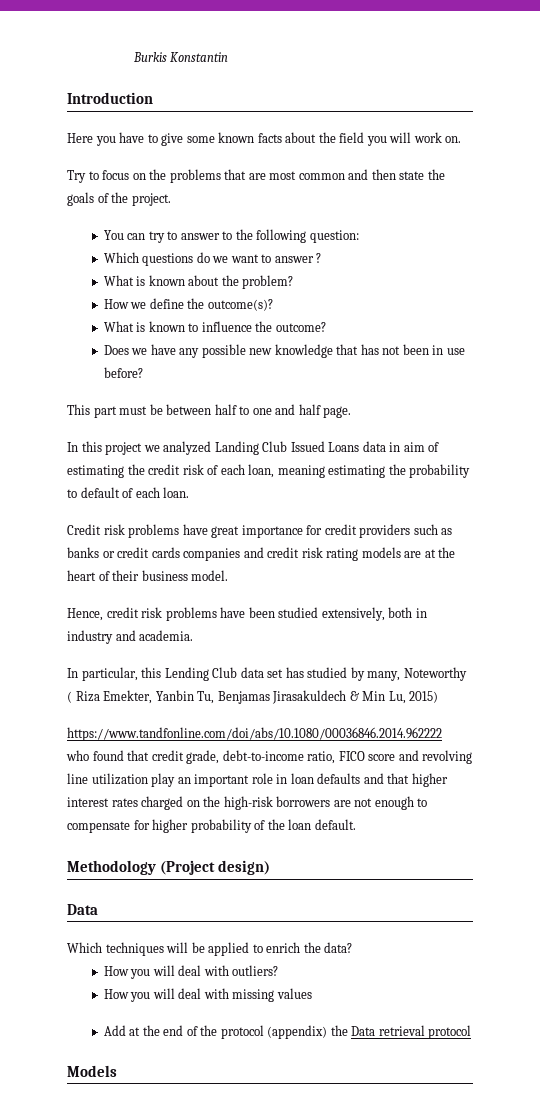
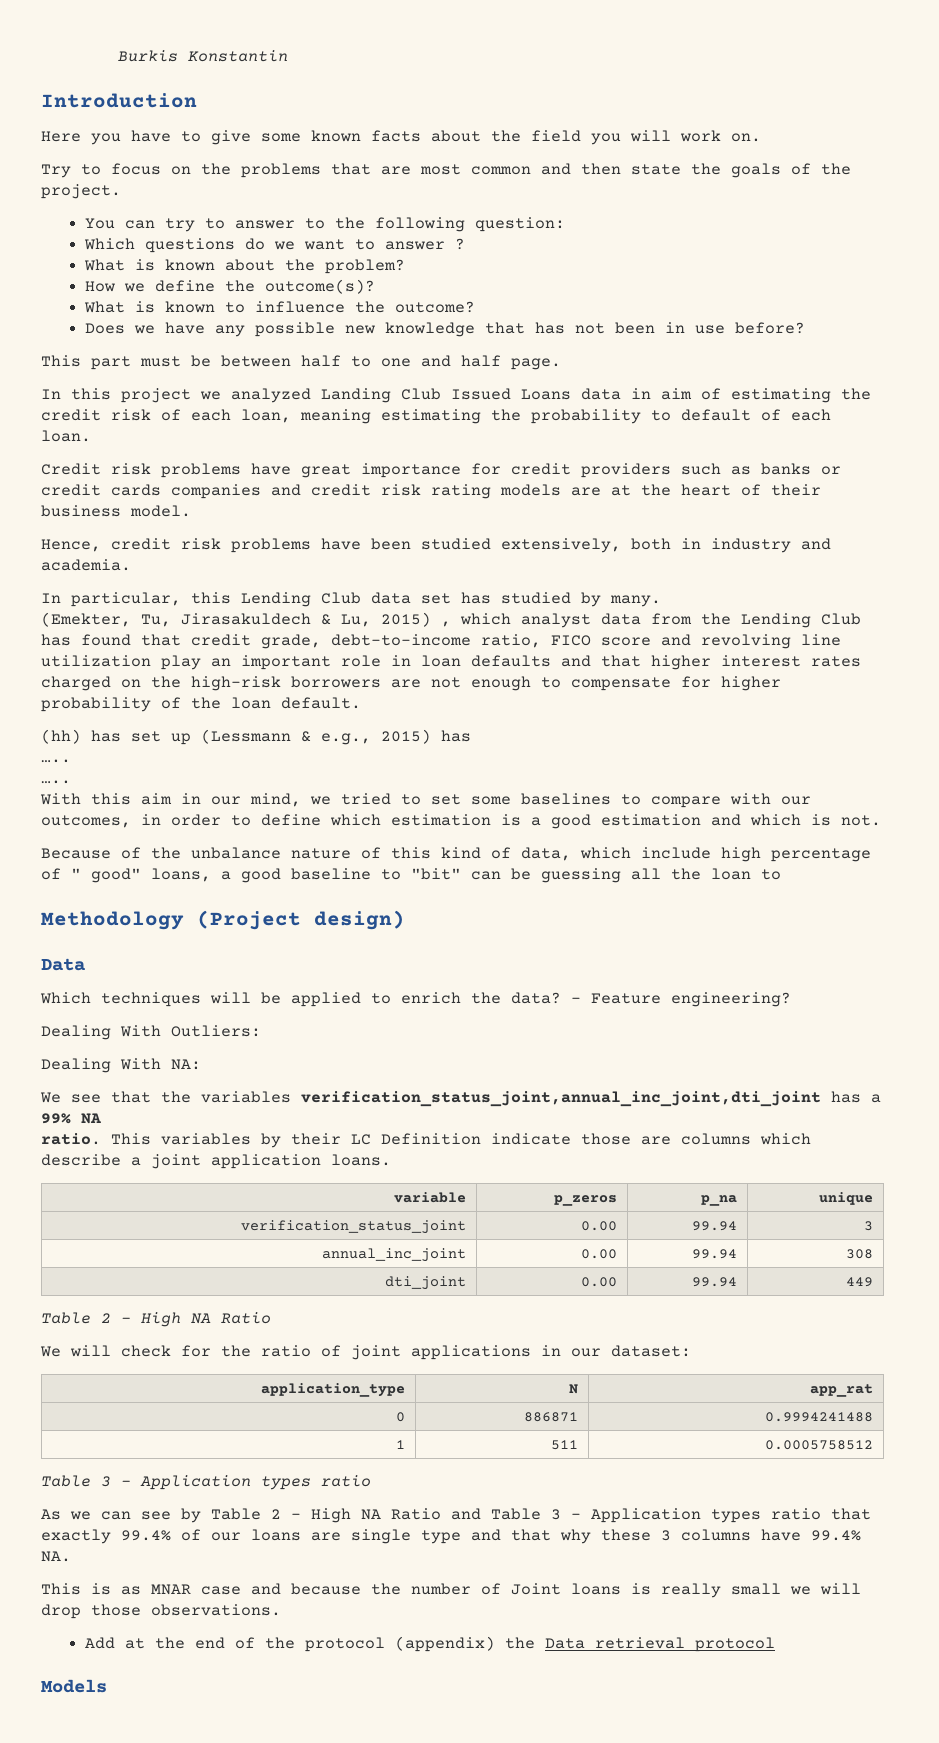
[367,667,467,681] [67,690,270,704] many, Noteworthy ( Riza Emekter, Yanbin Tu, Benjamas -> [610,595,661,607] [41,612,171,627] many. // (Emekter, Tu,
[362,691,386,701] Min -> (331, 619) none
[67,727,442,741] [66,750,89,761] // https://www.tandfonline.com/doi/abs/10.1080/00036846.2014.962222 // who -> [441,613,861,628] [41,634,71,646] , which analyst data from the Lending Club has
(356, 824) none -> [41,729,471,745] [41,759,71,763] [41,780,71,784] [40,793,811,808] [41,814,881,829] [41,847,871,862] [41,868,781,883] // (hh) has set up (Lessmann & e.g., 2015) has // ….. // ….. // With this aim in our mind, we tried to set some baselines to compare with our outcomes, in order to define which estimation is a good estimation and which is not. // Because of the unbalance nature of this kind of data, which include high percentage of " good" loans, a good baseline to "bit" can be guessing all the loan to
[103,965,279,979] [103,988,312,1002] // How you will deal with outliers? // How you will deal with missing values -> [571,992,791,1007] [41,1025,261,1040] [41,1058,201,1073] [40,1091,881,1107] [41,1113,101,1124] [41,1133,811,1148] [41,1154,391,1169] [393,1192,466,1203] [553,1195,617,1206] [700,1195,737,1206] [818,1192,873,1205] [240,1220,466,1234] [580,1221,617,1231] [691,1221,737,1231] [863,1221,873,1231] [321,1248,466,1262] [580,1249,617,1259] [691,1249,737,1259] [845,1249,873,1259] [384,1276,466,1290] [580,1277,617,1287] [691,1277,737,1287] [845,1277,873,1287] [41,1312,271,1327] [40,1345,691,1360] [260,1383,405,1397] [568,1384,578,1394] [809,1384,873,1397] [395,1412,405,1422] [523,1412,578,1422] [764,1412,873,1422] [395,1440,405,1449] [550,1440,578,1450] [764,1440,873,1450] [41,1475,371,1490] [41,1508,871,1523] [41,1529,861,1544] [41,1551,71,1562] [41,1583,861,1598] [41,1604,281,1619] – Feature engineering? // Dealing With Outliers: // Dealing With NA: // We see that the variables verification_status_joint,annual_inc_joint,dti_joint has a 99% NA // ratio. This variables by their LC Definition indicate those are columns which describe a joint application loans. // variable | p_zeros | p_na | unique // verification_status_joint | 0.00 | 99.94 | 3 // annual_inc_joint | 0.00 | 99.94 | 308 // dti_joint | 0.00 | 99.94 | 449 // Table 2 - High NA Ratio // We will check for the ratio of joint applications in our dataset: // application_type | N | app_rat // 0 | 886871 | 0.9994241488 // 1 | 511 | 0.0005758512 // Table 3 - Application types ratio // As we can see by Table 2 - High NA Ratio and Table 3 - Application types ratio that exactly 99.4% of our loans are single type and that why these 3 columns have 99.4% NA. // This is as MNAR case and because the number of Joint loans is really small we will drop those observations.

